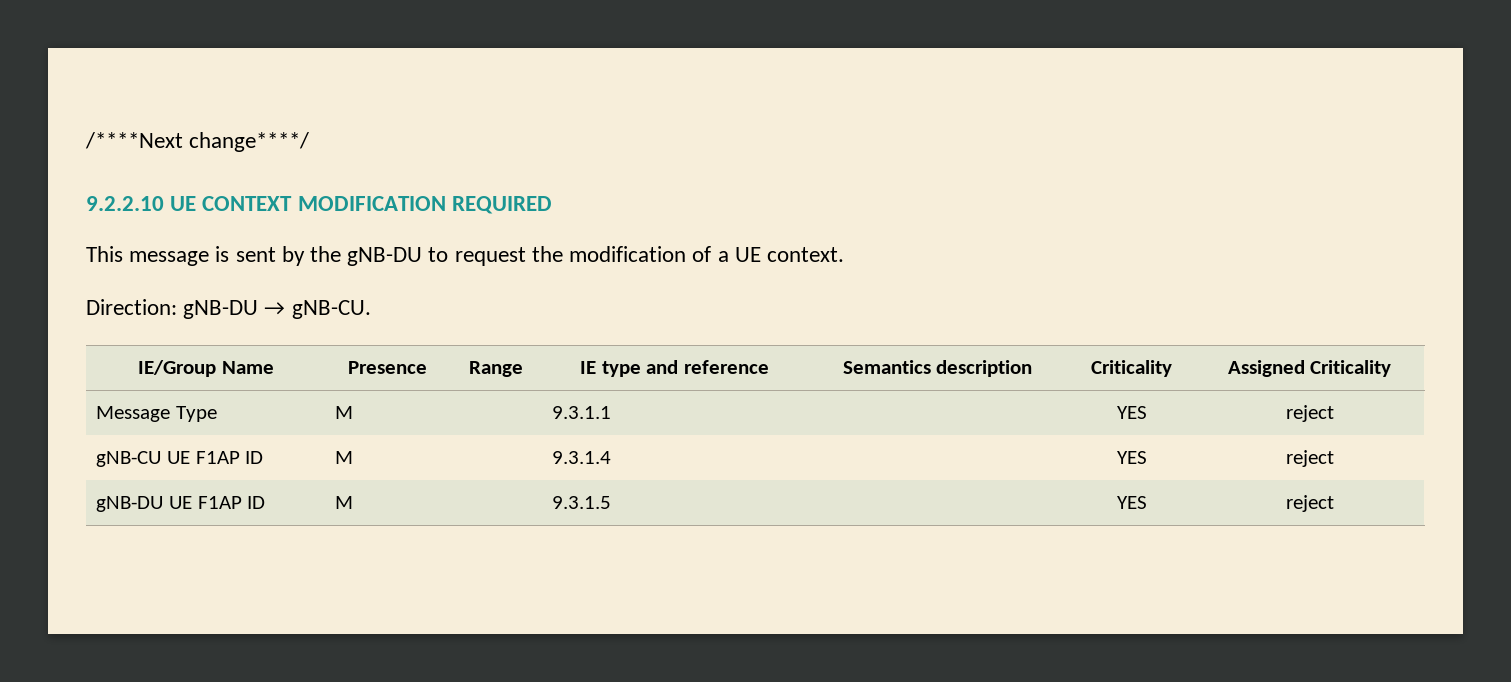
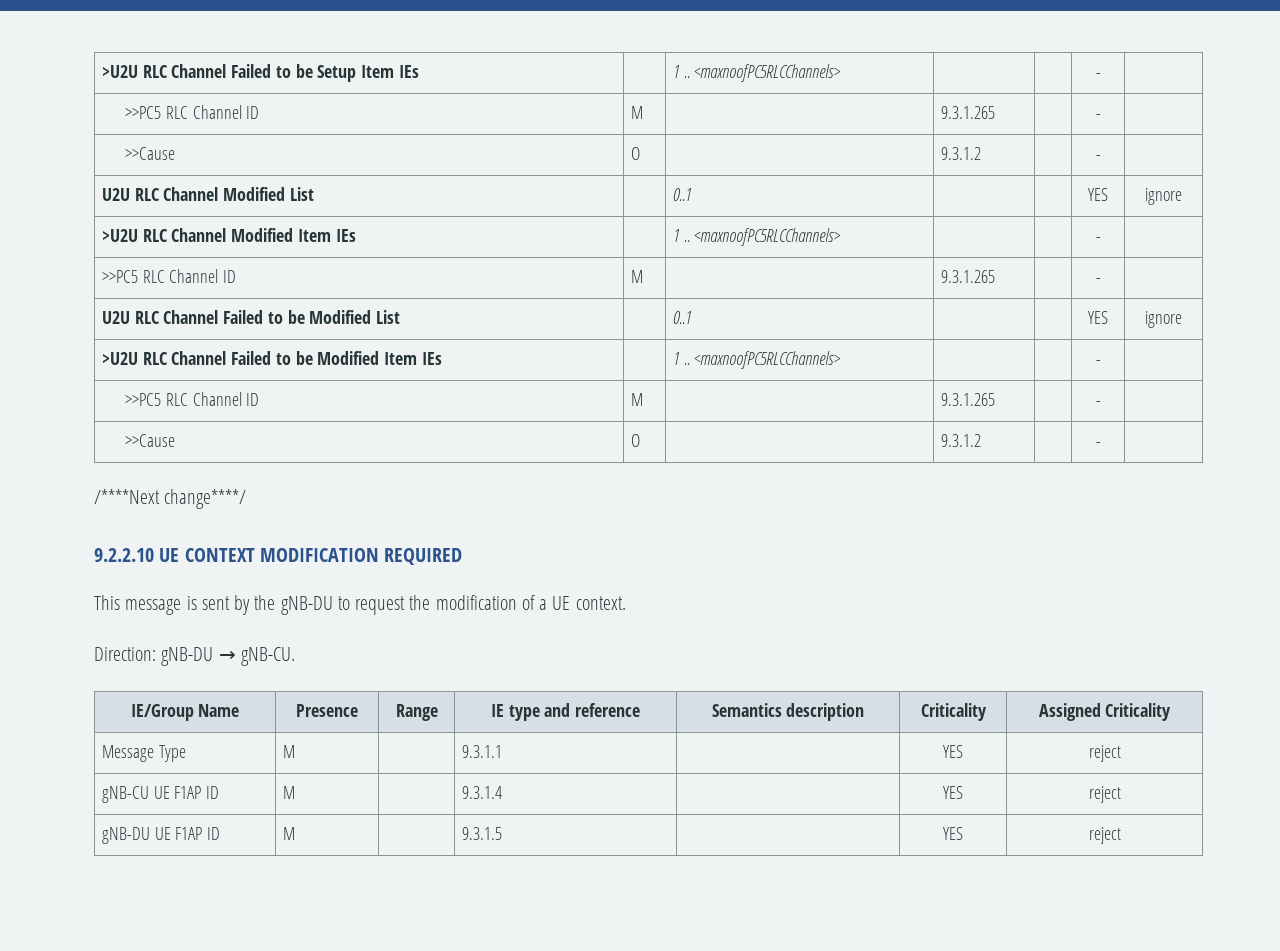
(85, 140) none -> [101,64,419,82] [672,64,842,82] [1095,73,1101,78] [125,105,260,119] [630,106,643,119] [940,106,995,119] [1095,114,1101,119] [125,147,176,160] [630,147,640,160] [940,147,981,160] [1095,155,1101,160] [101,187,314,201] [672,188,692,201] [1088,188,1108,201] [1145,188,1182,205] [101,228,356,242] [672,228,842,246] [1095,237,1101,242] [101,269,237,283] [630,270,643,283] [940,270,995,283] [1095,278,1101,283] [101,310,400,324] [672,311,692,324] [1088,311,1108,324] [1145,311,1182,328] [101,351,442,365] [672,351,842,369] [1095,360,1101,365] [125,392,260,406] [630,393,643,406] [940,393,995,406] [1095,401,1101,406] [125,434,176,447] [630,434,640,447] [940,434,981,447] [1095,442,1101,447] >U2U RLC Channel Failed to be Setup Item IEs | | 1 .. <maxnoofPC5RLCChannels> | | | - | // >>PC5 RLC Channel ID | M | | 9.3.1.265 | | - | // >>Cause | O | | 9.3.1.2 | | - | // U2U RLC Channel Modified List | | 0..1 | | | YES | ignore // >U2U RLC Channel Modified Item IEs | | 1 .. <maxnoofPC5RLCChannels> | | | - | // >>PC5 RLC Channel ID | M | | 9.3.1.265 | | - | // U2U RLC Channel Failed to be Modified List | | 0..1 | | | YES | ignore // >U2U RLC Channel Failed to be Modified Item IEs | | 1 .. <maxnoofPC5RLCChannels> | | | - | // >>PC5 RLC Channel ID | M | | 9.3.1.265 | | - | // >>Cause | O | | 9.3.1.2 | | - | //

